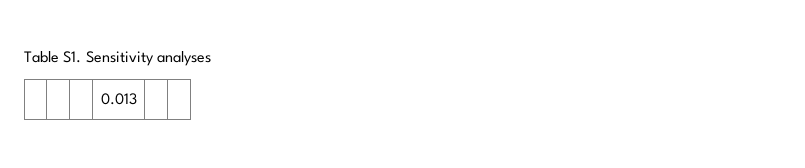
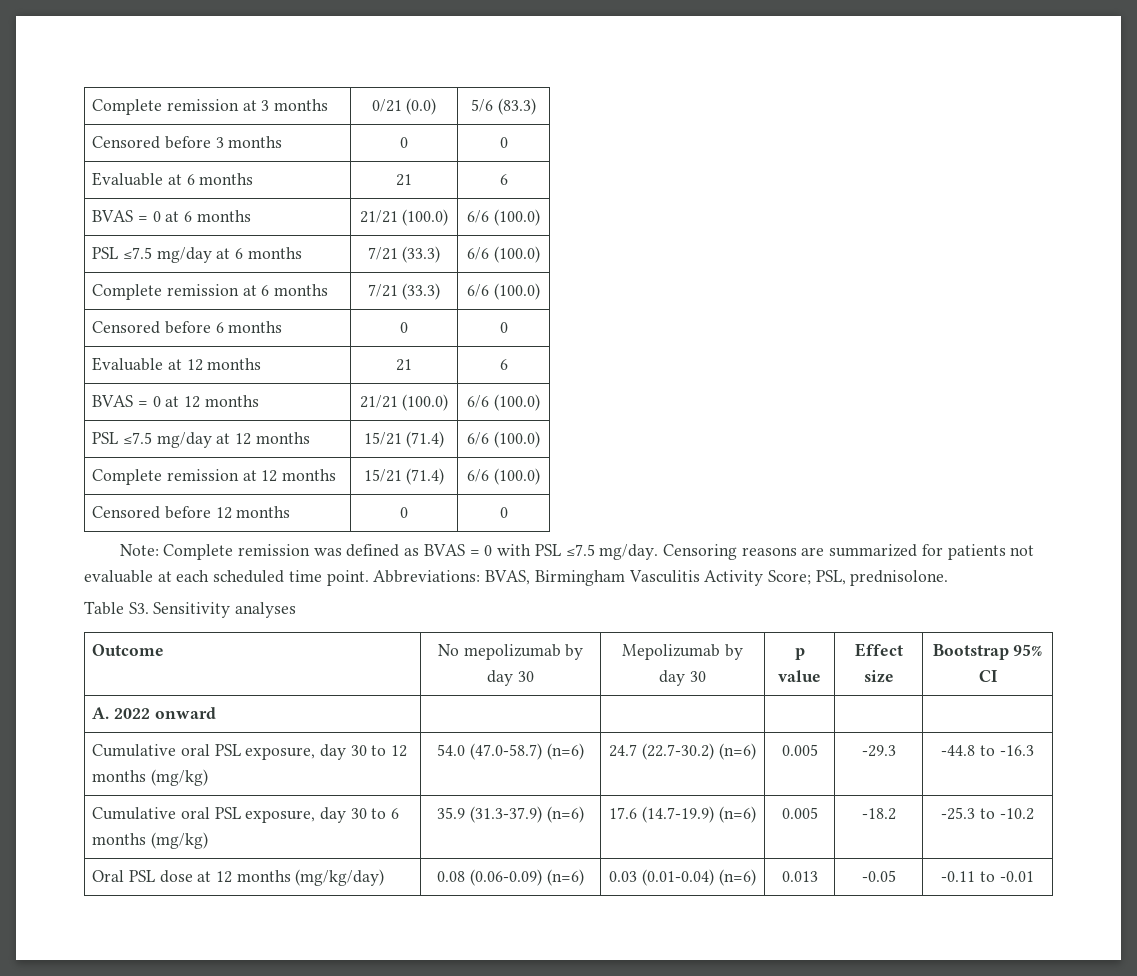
[24,51,211,66] [100,93,137,105] Table S1. Sensitivity analyses // | | | 0.013 | | -> [92,99,328,115] [371,98,437,115] [471,98,536,115] [92,136,283,149] [399,137,408,148] [499,137,508,148] [92,172,254,186] [395,174,412,186] [499,174,508,185] [92,210,251,222] [359,209,449,226] [467,209,540,226] [92,247,302,263] [367,246,441,263] [467,246,540,263] [92,284,328,300] [367,283,441,300] [467,283,540,300] [92,321,283,334] [399,322,408,333] [499,322,508,333] [92,357,262,371] [395,359,412,371] [499,359,508,370] [92,395,259,408] [359,394,449,411] [467,394,540,411] [92,432,310,448] [363,431,445,448] [467,431,540,448] [92,469,336,485] [363,468,445,485] [467,468,540,485] [92,506,291,519] [399,507,408,518] [499,507,508,518] [119,544,1035,560] [84,570,949,586] [84,601,297,618] [92,644,165,656] [437,644,584,660] [487,670,534,686] [622,644,743,660] [659,670,706,686] [794,648,805,660] [778,670,821,682] [854,643,903,657] [863,670,894,683] [932,644,1043,660] [978,670,998,682] [92,707,216,719] [92,744,408,760] [92,769,208,786] [437,743,584,760] [609,743,756,760] [781,744,818,756] [861,745,896,757] [941,745,1034,756] [92,807,400,823] [92,832,208,849] [437,806,584,823] [609,806,756,823] [781,807,818,819] [861,808,896,820] [941,807,1034,820] [92,869,385,886] [437,869,584,886] [609,869,756,886] [781,871,818,882] [861,870,896,882] [941,871,1034,882] Complete remission at 3 months | 0/21 (0.0) | 5/6 (83.3) // Censored before 3 months | 0 | 0 // Evaluable at 6 months | 21 | 6 // BVAS = 0 at 6 months | 21/21 (100.0) | 6/6 (100.0) // PSL ≤7.5 mg/day at 6 months | 7/21 (33.3) | 6/6 (100.0) // Complete remission at 6 months | 7/21 (33.3) | 6/6 (100.0) // Censored before 6 months | 0 | 0 // Evaluable at 12 months | 21 | 6 // BVAS = 0 at 12 months | 21/21 (100.0) | 6/6 (100.0) // PSL ≤7.5 mg/day at 12 months | 15/21 (71.4) | 6/6 (100.0) // Complete remission at 12 months | 15/21 (71.4) | 6/6 (100.0) // Censored before 12 months | 0 | 0 // Note: Complete remission was defined as BVAS = 0 with PSL ≤7.5 mg/day. Censoring reasons are summarized for patients not evaluable at each scheduled time point. Abbreviations: BVAS, Birmingham Vasculitis Activity Score; PSL, prednisolone. // Table S3. Sensitivity analyses // Outcome | No mepolizumab by day 30 | Mepolizumab by day 30 | p value | Effect size | Bootstrap 95% CI // A. 2022 onward | | | | | // Cumulative oral PSL exposure, day 30 to 12 months (mg/kg) | 54.0 (47.0-58.7) (n=6) | 24.7 (22.7-30.2) (n=6) | 0.005 | -29.3 | -44.8 to -16.3 // Cumulative oral PSL exposure, day 30 to 6 months (mg/kg) | 35.9 (31.3-37.9) (n=6) | 17.6 (14.7-19.9) (n=6) | 0.005 | -18.2 | -25.3 to -10.2 // Oral PSL dose at 12 months (mg/kg/day) | 0.08 (0.06-0.09) (n=6) | 0.03 (0.01-0.04) (n=6) | 0.013 | -0.05 | -0.11 to -0.01

